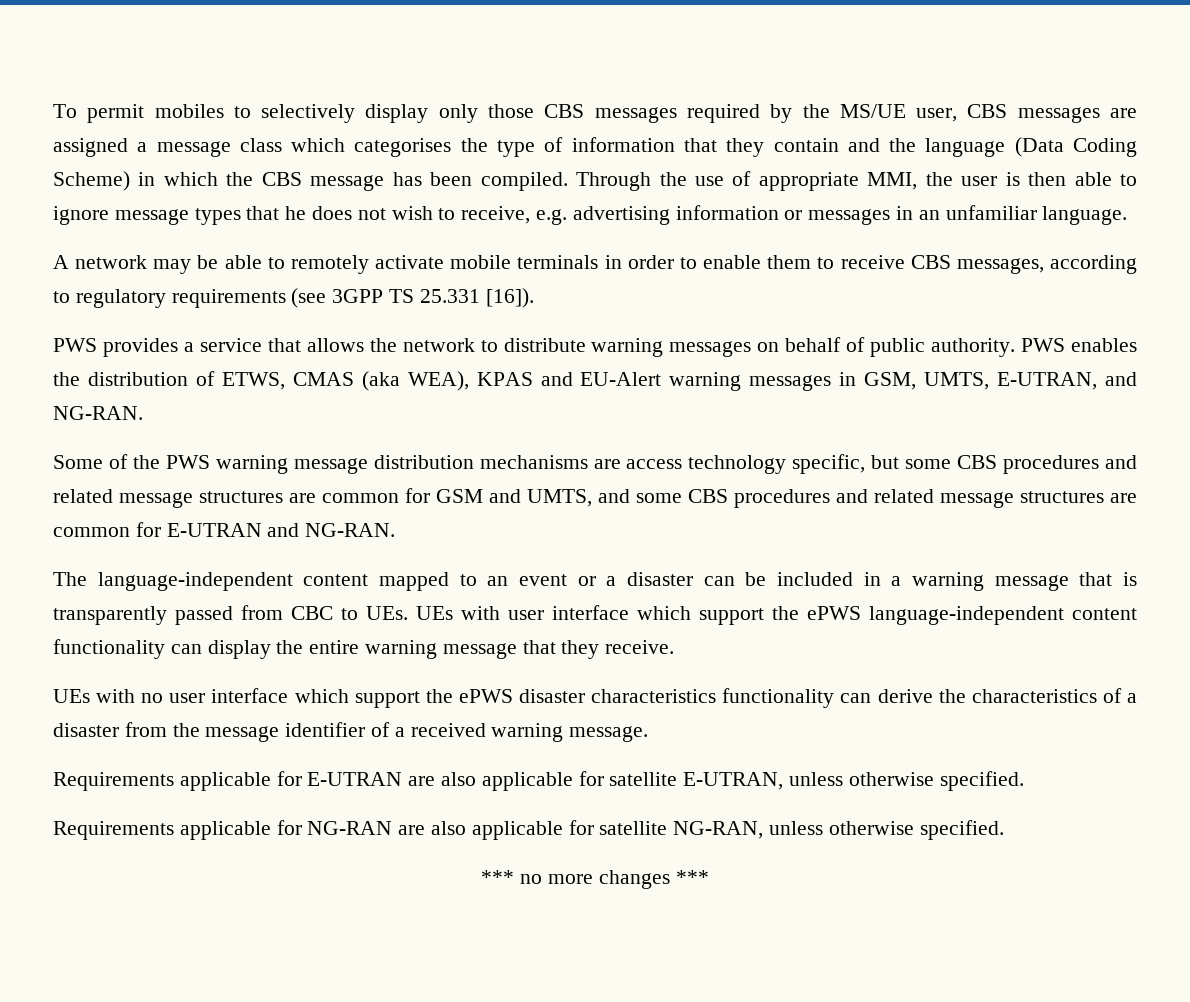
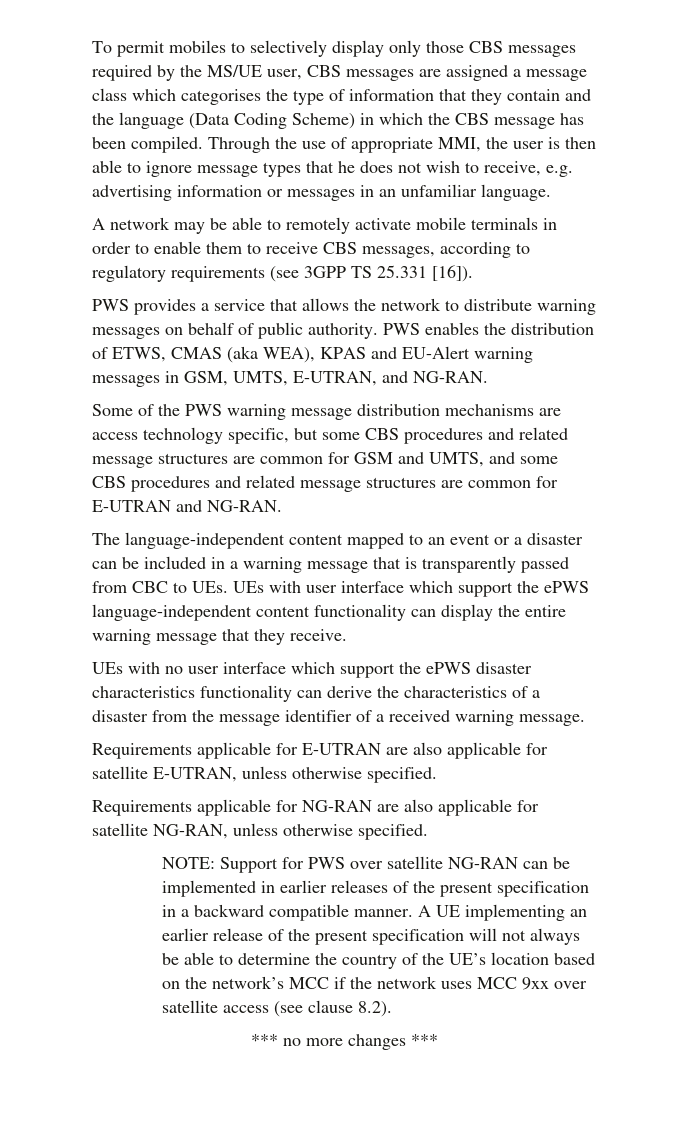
(1004, 830) none -> [162,856,571,873] [162,880,590,897] [162,904,588,921] [162,928,581,945] [162,952,596,969] [162,976,588,990] [162,1000,393,1017] // NOTE: Support for PWS over satellite NG-RAN can be implemented in earlier releases of the present specification in a backward compatible manner. A UE implementing an earlier release of the present specification will not always be able to determine the country of the UE’s location based on the network’s MCC if the network uses MCC 9xx over satellite access (see clause 8.2).

